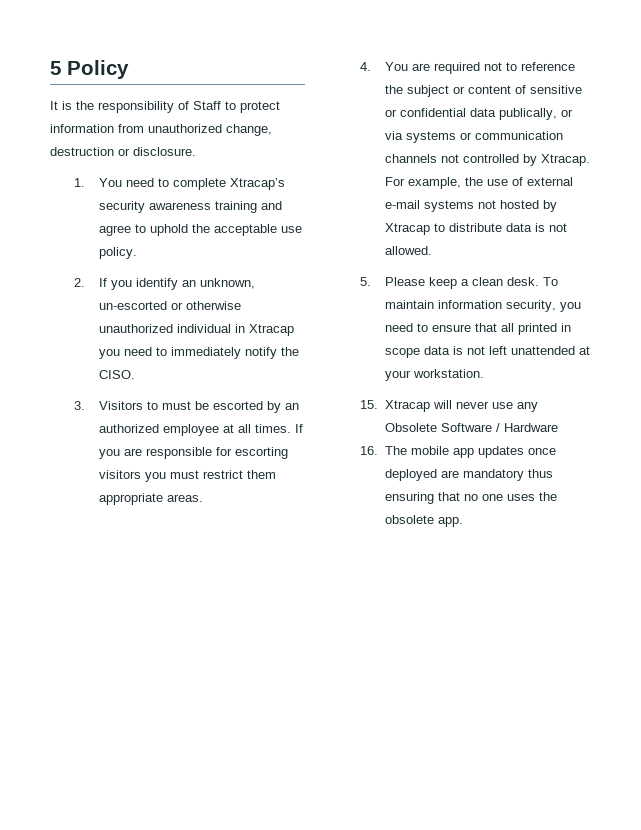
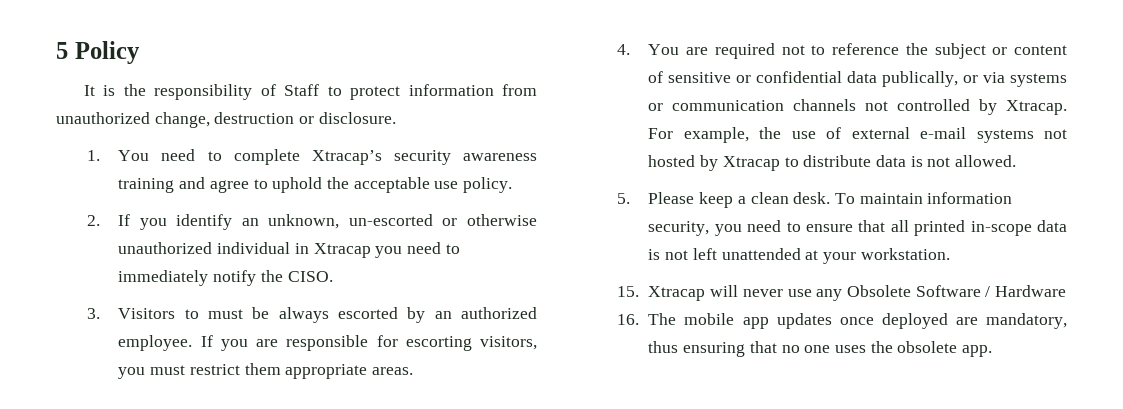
(209, 405) none -> [278,307,329,323] always
[162,424,291,436] employee at all times. -> [118,335,193,351] employee.
[98,470,141,479] visitors -> [480,336,537,350] visitors,
[560,323,571,332] [384,348,420,358] in scope -> [970,221,1032,236] in-scope
[462,469,524,481] mandatory -> [986,313,1067,329] mandatory,

